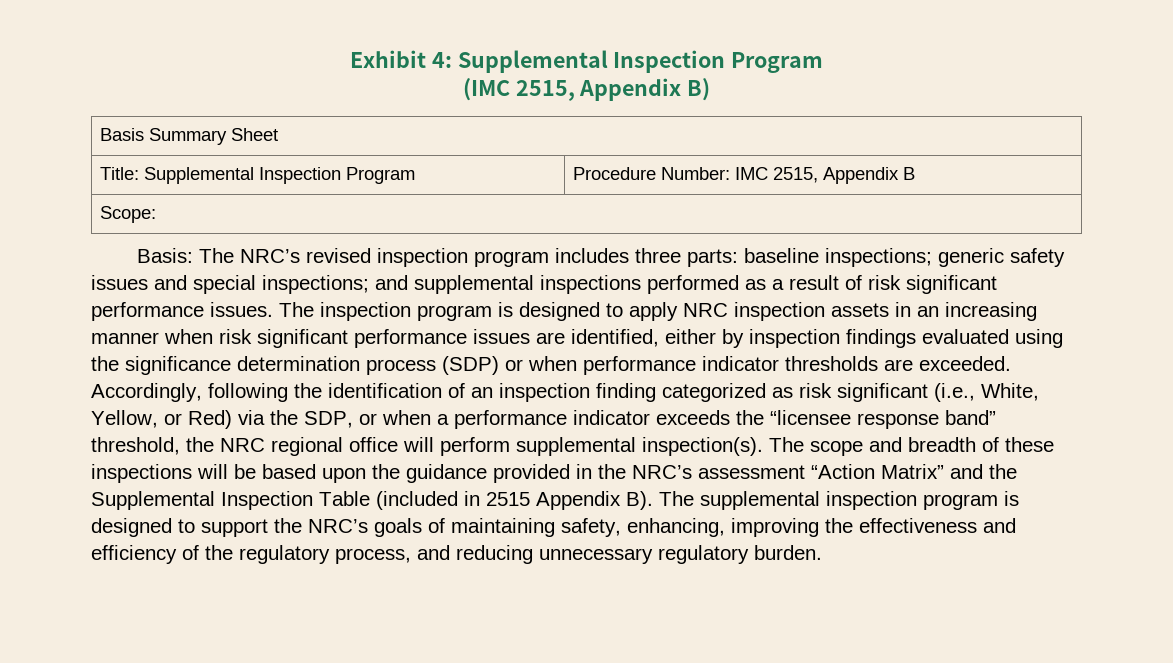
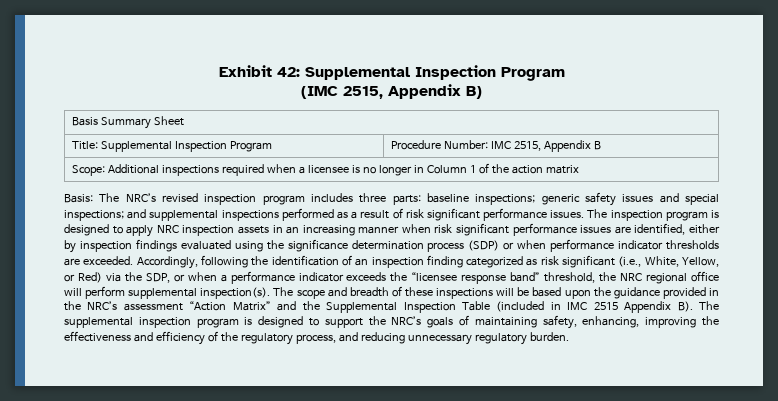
[431,52,452,68] 4: -> [276,67,300,77] 42:
(156, 214) none -> [108,163,579,176] Additional inspections required when a licensee is no longer in Column 1 of the action matrix
(480, 498) none -> [567,302,588,310] IMC

